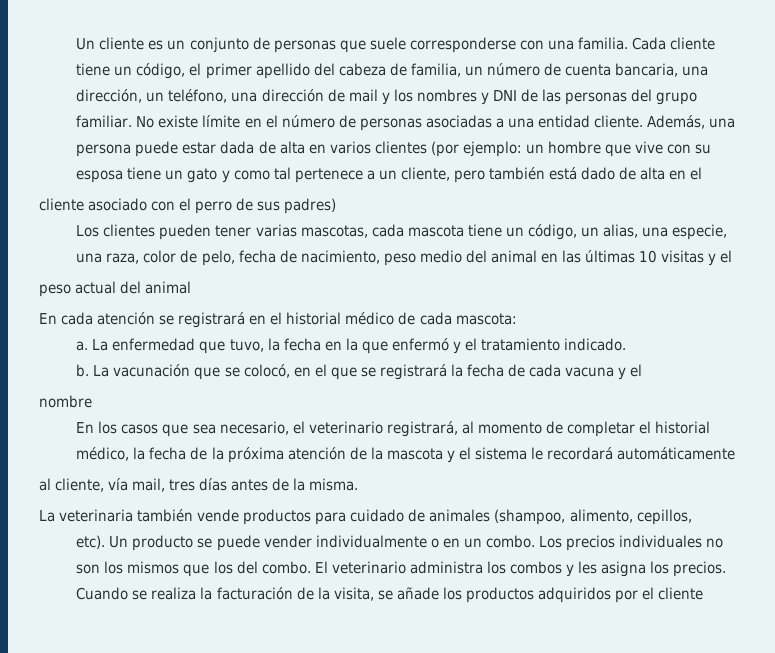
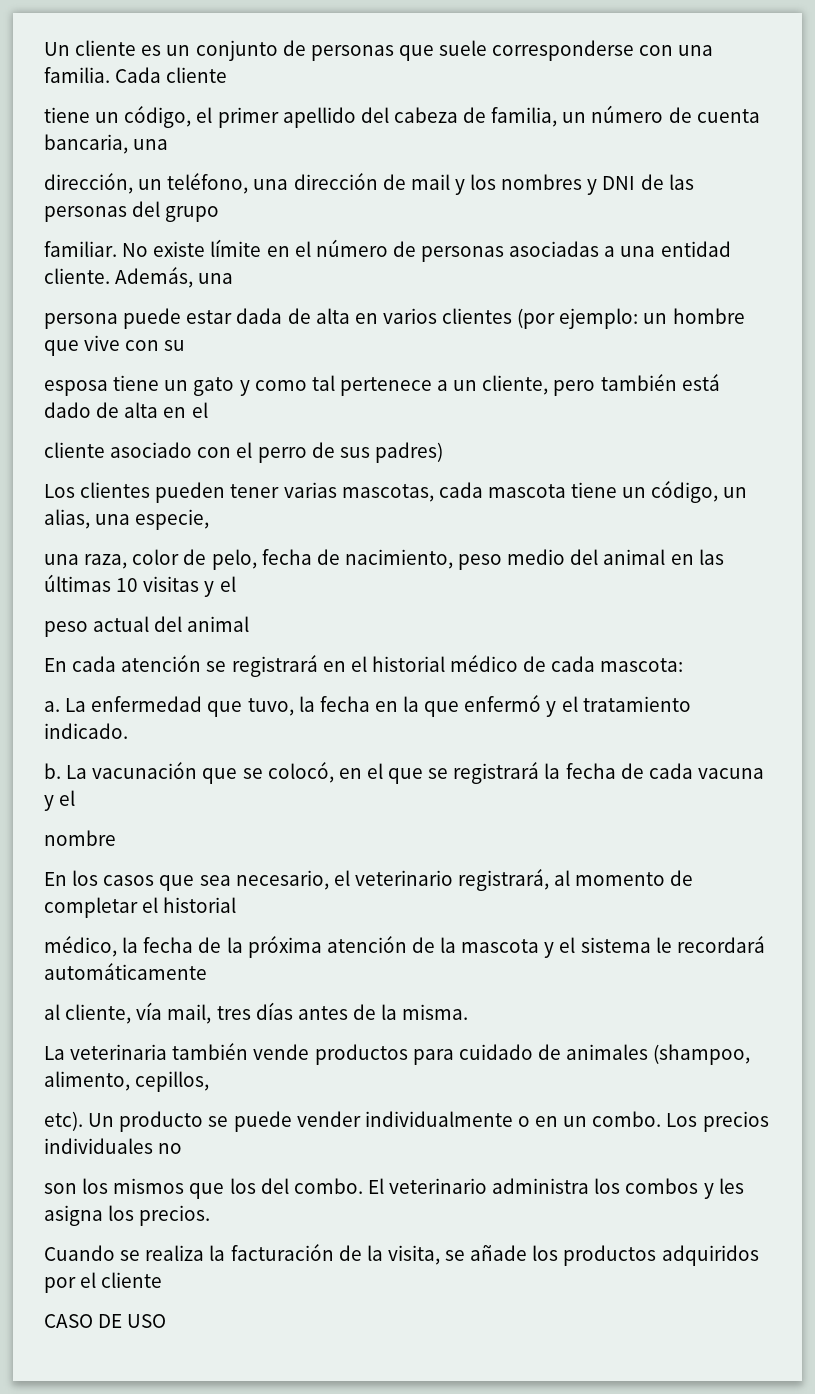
(704, 593) none -> [44,1314,167,1328] // CASO DE USO

